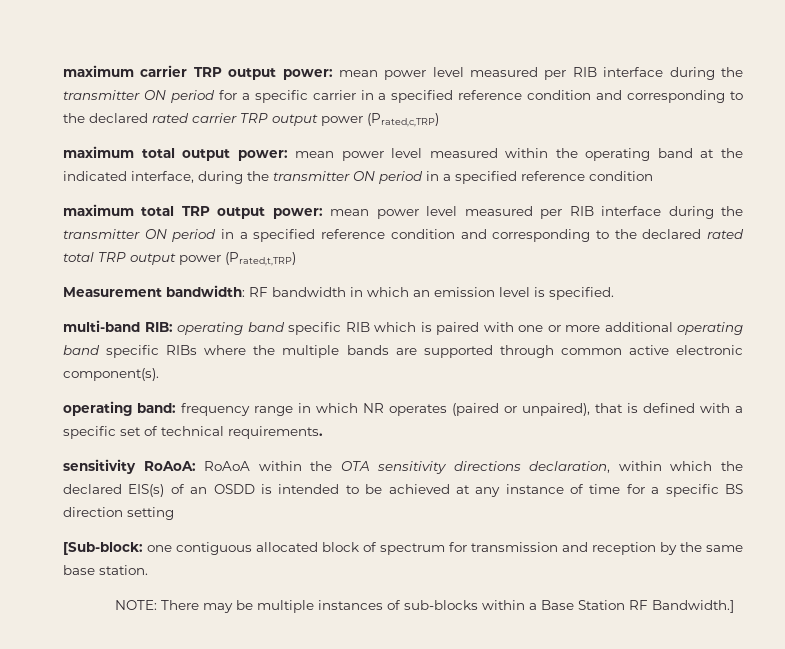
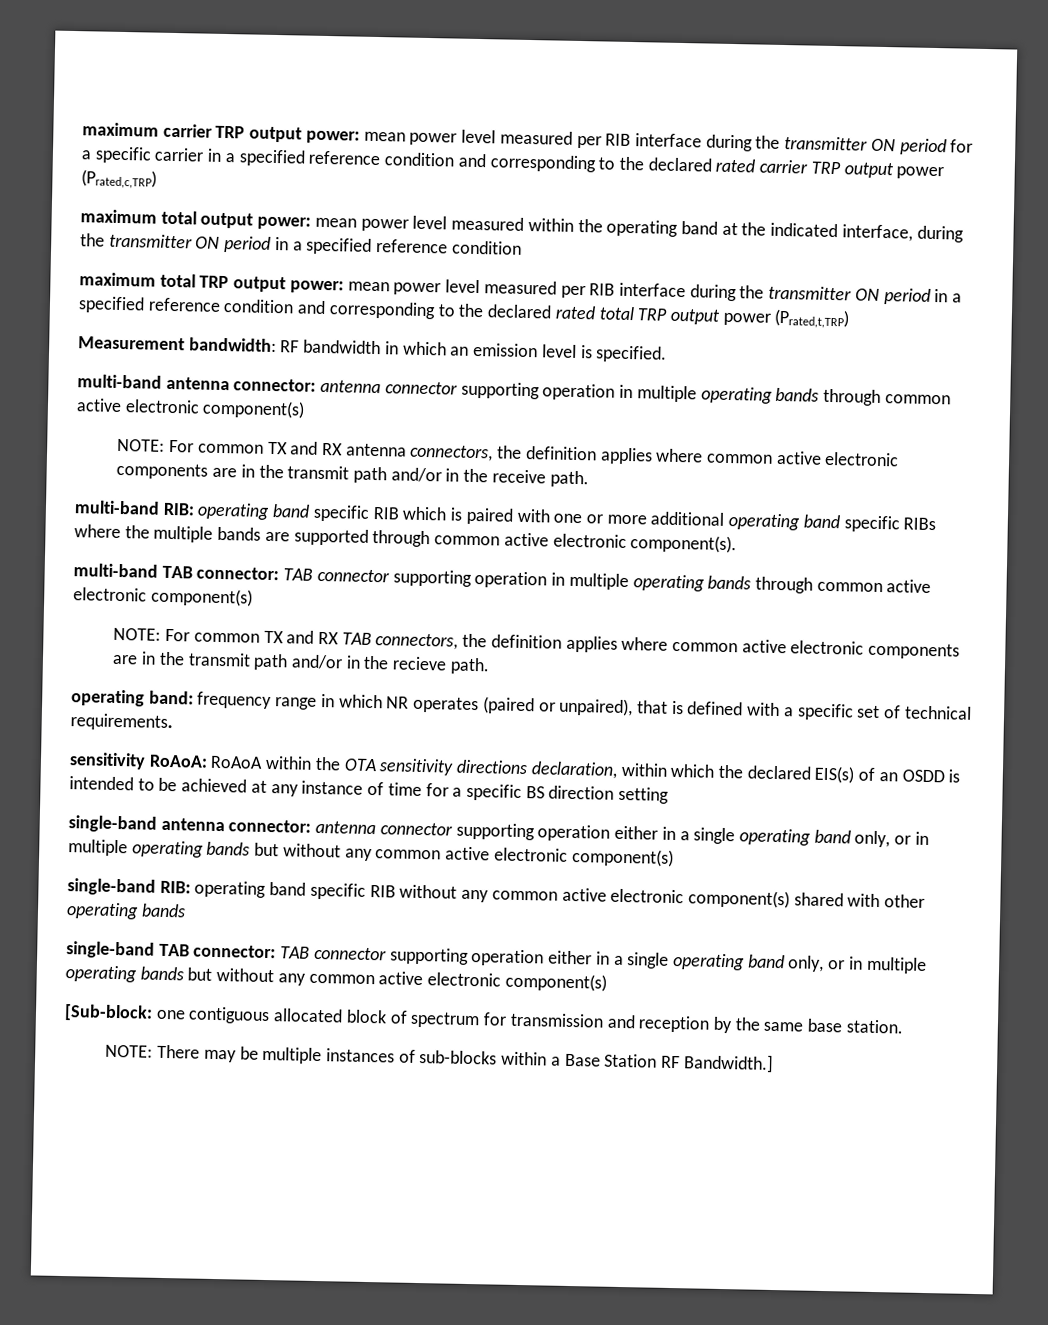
(614, 293) none -> [77,374,951,406] [76,398,306,419] [117,438,900,467] [116,462,589,488] // multi-band antenna connector: antenna connector supporting operation in multiple operating bands through common active electronic component(s) // NOTE: For common TX and RX antenna connectors, the definition applies where common active electronic components are in the transmit path and/or in the receive path.
(159, 374) none -> [73,563,932,594] [73,587,253,607] [113,627,961,660] [112,651,490,675] // multi-band TAB connector: TAB connector supporting operation in multiple operating bands through common active electronic component(s) // NOTE: For common TX and RX TAB connectors, the definition applies where common active electronic components are in the transmit path and/or in the recieve path.
(174, 513) none -> [68,815,929,848] [68,839,674,867] [67,878,926,909] [66,902,186,920] [66,941,927,974] [65,965,607,992] // single-band antenna connector: antenna connector supporting operation either in a single operating band only, or in multiple operating bands but without any common active electronic component(s) // single-band RIB: operating band specific RIB without any common active electronic component(s) shared with other operating bands // single-band TAB connector: TAB connector supporting operation either in a single operating band only, or in multiple operating bands but without any common active electronic component(s)

